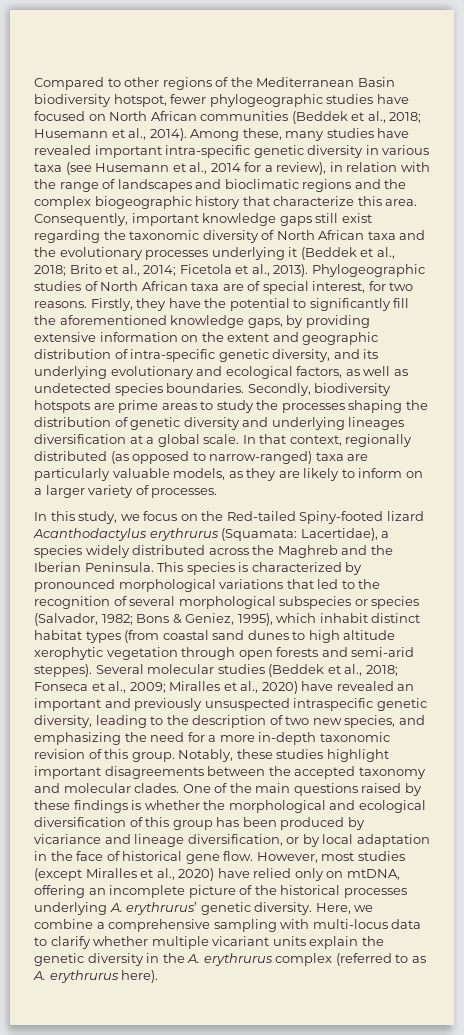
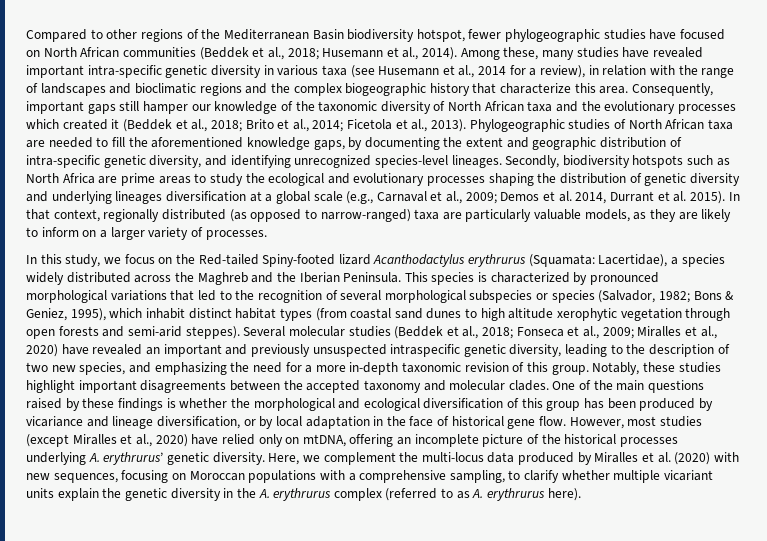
[202,213,277,226] knowledge -> (84, 107) none
[341,213,372,223] [34,230,100,243] exist regarding -> [142,101,293,114] hamper our knowledge of
[211,247,285,260] underlying -> [26,119,108,130] which created
[247,281,414,294] [34,298,391,311] of special interest, for two reasons. Firstly, they have the potential to significantly -> [48,137,109,148] needed to
[305,315,370,328] [34,332,199,342] providing extensive information on -> [364,137,440,150] documenting
[363,349,379,359] [34,366,408,379] [34,383,392,396] [34,400,90,413] its underlying evolutionary and ecological factors, as well as undetected species boundaries. Secondly, biodiversity hotspots -> [230,155,730,168] [26,173,95,184] identifying unrecognized species-level lineages. Secondly, biodiversity hotspots such as North Africa
(279, 405) none -> [268,173,425,186] ecological and evolutionary
[203,434,240,444] scale. -> [313,191,725,204] scale (e.g., Carnaval et al., 2009; Demos et al. 2014, Durrant et al. 2015).
[34,919,422,932] combine a comprehensive sampling with multi-locus data -> [323,452,739,465] [26,470,505,483] complement the multi-locus data produced by Miralles et al. (2020) with new sequences, focusing on Moroccan populations with a comprehensive sampling,

